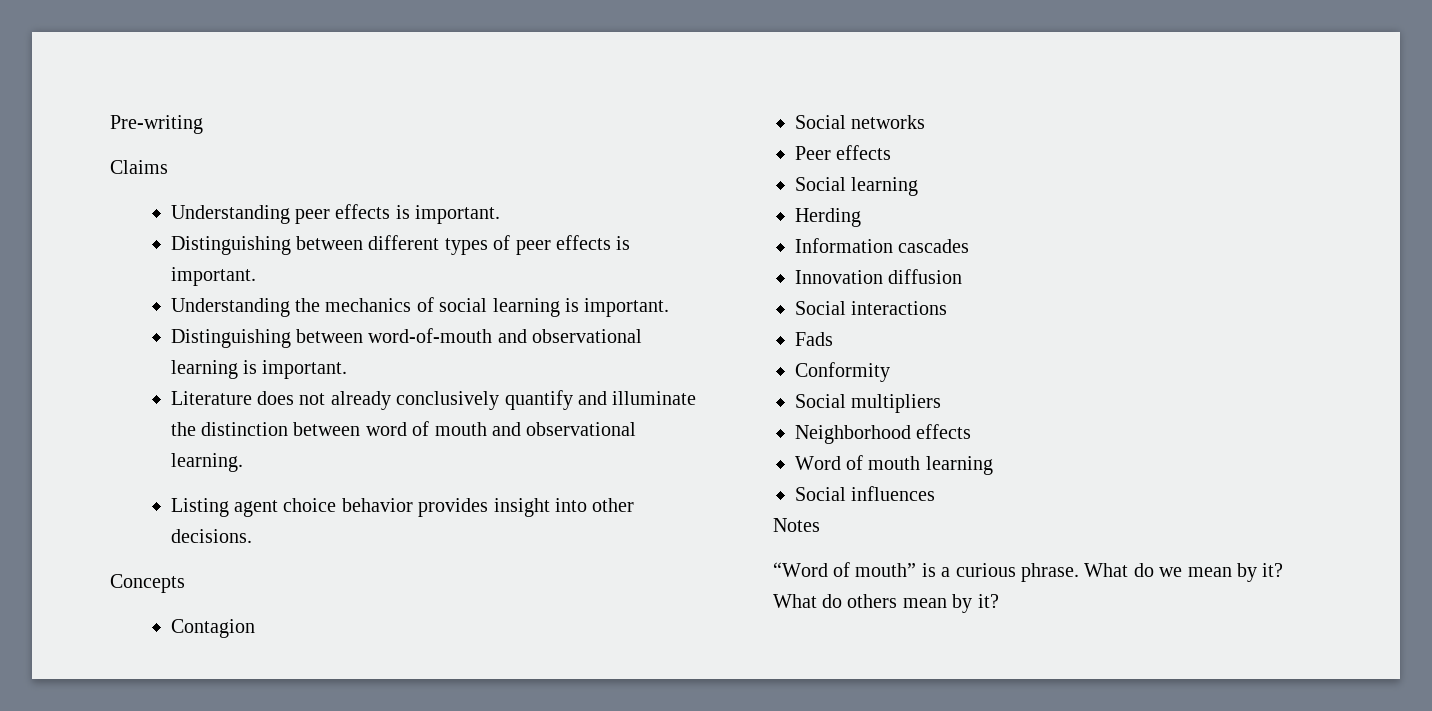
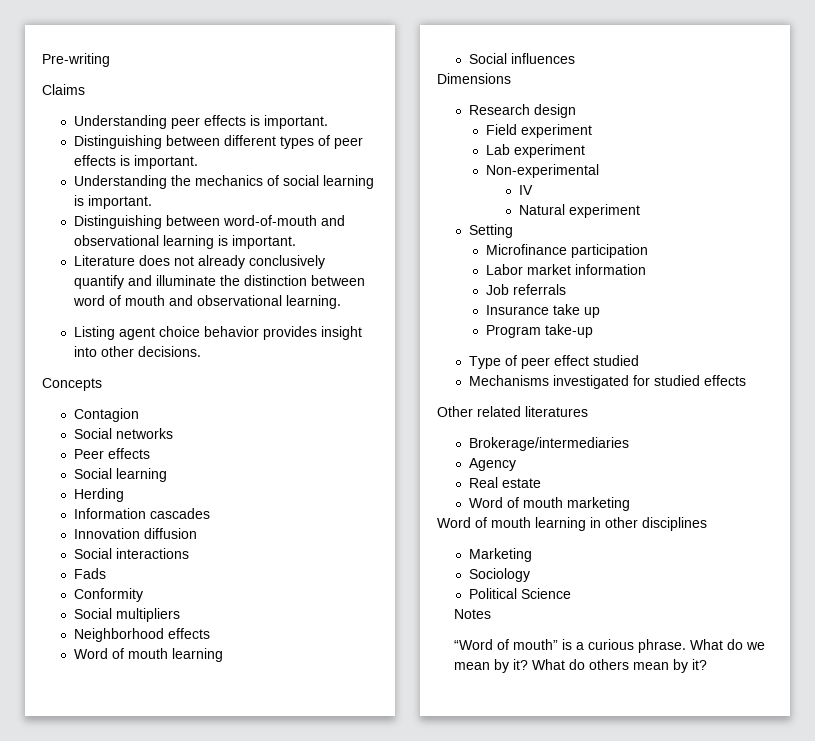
(935, 493) none -> [437,73,511,84] [469,104,577,118] [485,124,592,138] [485,144,585,158] [485,164,599,178] [518,185,533,195] [518,204,640,218] [469,224,514,238] [485,244,648,258] [485,264,646,275] [485,284,566,295] [485,304,600,318] [485,324,593,338] [469,355,640,369] [469,375,747,389] [437,406,588,417] [469,437,630,451] [469,458,517,471] [469,477,542,488] [469,497,631,511] [437,517,707,531] [469,548,533,562] [469,568,531,582] [469,588,572,599] // Dimensions // Research design // Field experiment // Lab experiment // Non-experimental // IV // Natural experiment // Setting // Microfinance participation // Labor market information // Job referrals // Insurance take up // Program take-up // Type of peer effect studied // Mechanisms investigated for studied effects // Other related literatures // Brokerage/intermediaries // Agency // Real estate // Word of mouth marketing // Word of mouth learning in other disciplines // Marketing // Sociology // Political Science

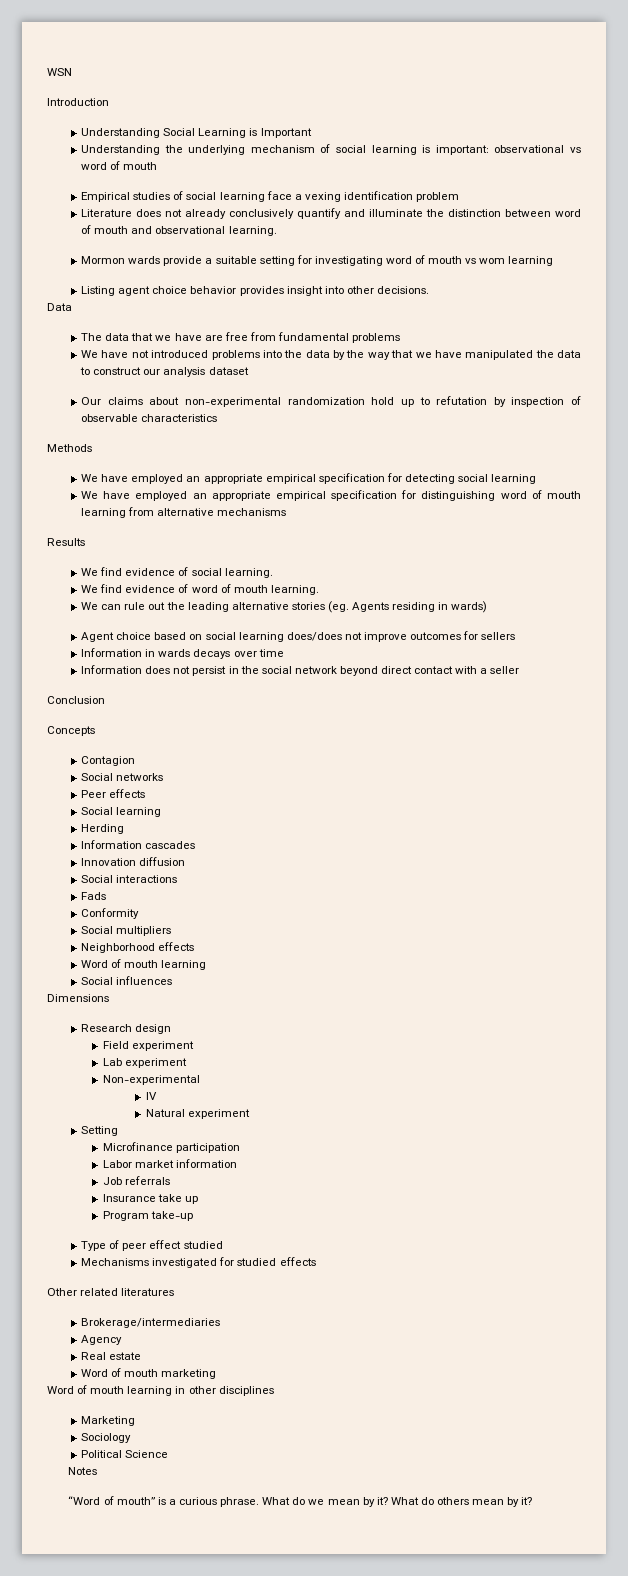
[42,53,110,67] [42,84,85,95] [74,115,329,129] [74,135,364,149] [74,155,199,169] Pre-writing // Claims // Understanding peer effects is important. // Distinguishing between different types of peer effects is important. -> [47,68,72,76] [47,98,109,106] [81,128,312,138] WSN // Introduction // Understanding Social Learning is Important
[195,175,264,186] mechanics -> [188,145,315,155] underlying mechanism
[88,195,153,209] [74,215,346,229] [74,235,297,249] important. // Distinguishing between word-of-mouth and observational learning is important. -> [435,145,581,155] [81,161,158,170] [81,191,460,202] important: observational vs word of mouth // Empirical studies of social learning face a vexing identification problem
(342, 302) none -> [81,255,554,266] // Mormon wards provide a suitable setting for investigating word of mouth vs wom learning
(202, 351) none -> [47,303,72,311] [81,332,401,343] [81,350,581,360] [80,367,249,377] [81,396,581,407] [81,414,218,422] [47,444,92,452] [81,473,537,484] [81,490,581,501] [81,507,287,518] [47,538,85,546] [81,567,273,578] [81,584,319,595] [81,601,488,613] [81,631,516,642] [81,648,284,659] [81,665,520,676] [47,696,105,704] // Data // The data that we have are free from fundamental problems // We have not introduced problems into the data by the way that we have manipulated the data to construct our analysis dataset // Our claims about non-experimental randomization hold up to refutation by inspection of observable characteristics // Methods // We have employed an appropriate empirical specification for detecting social learning // We have employed an appropriate empirical specification for distinguishing word of mouth learning from alternative mechanisms // Results // We find evidence of social learning. // We find evidence of word of mouth learning. // We can rule out the leading alternative stories (eg. Agents residing in wards) // Agent choice based on social learning does/does not improve outcomes for sellers // Information in wards decays over time // Information does not persist in the social network beyond direct contact with a seller // Conclusion

